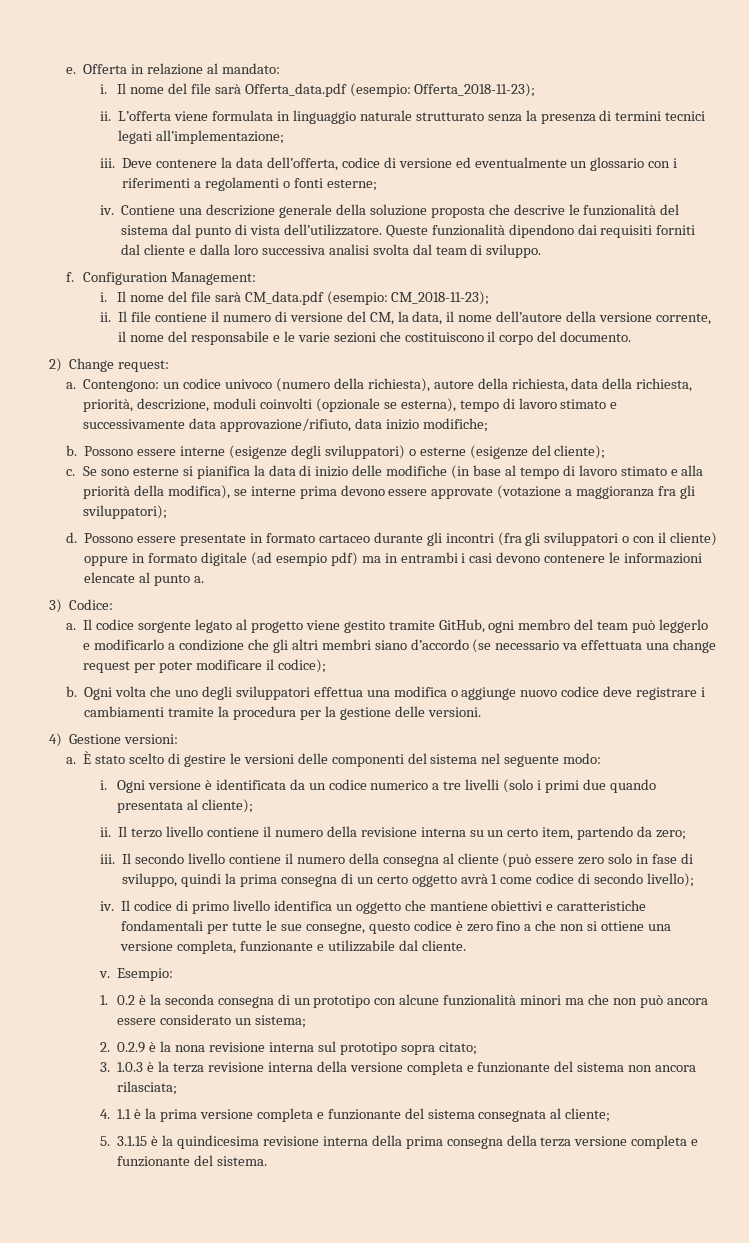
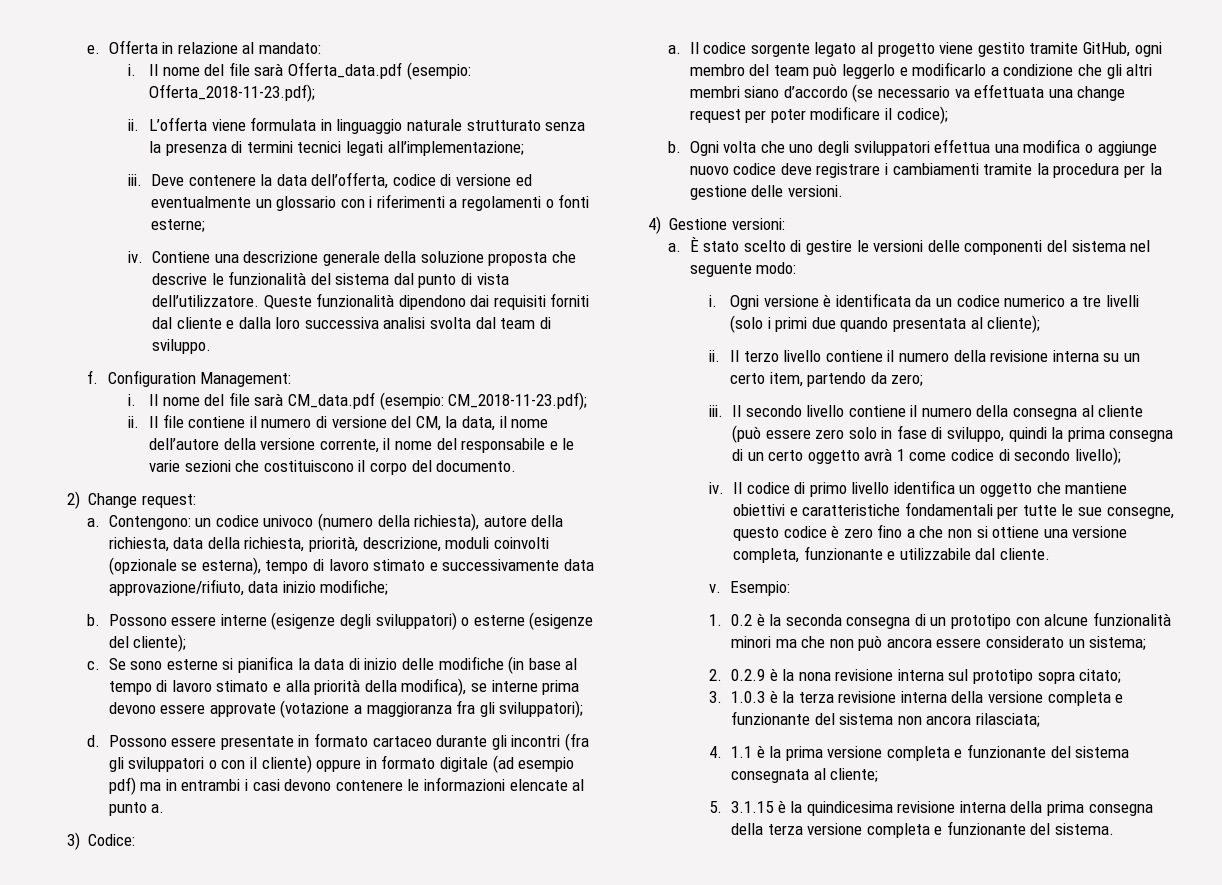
[414,83,536,97] Offerta_2018-11-23); -> [149,84,316,102] Offerta_2018-11-23.pdf);
[391,291,490,305] CM_2018-11-23); -> [448,392,588,410] CM_2018-11-23.pdf);

